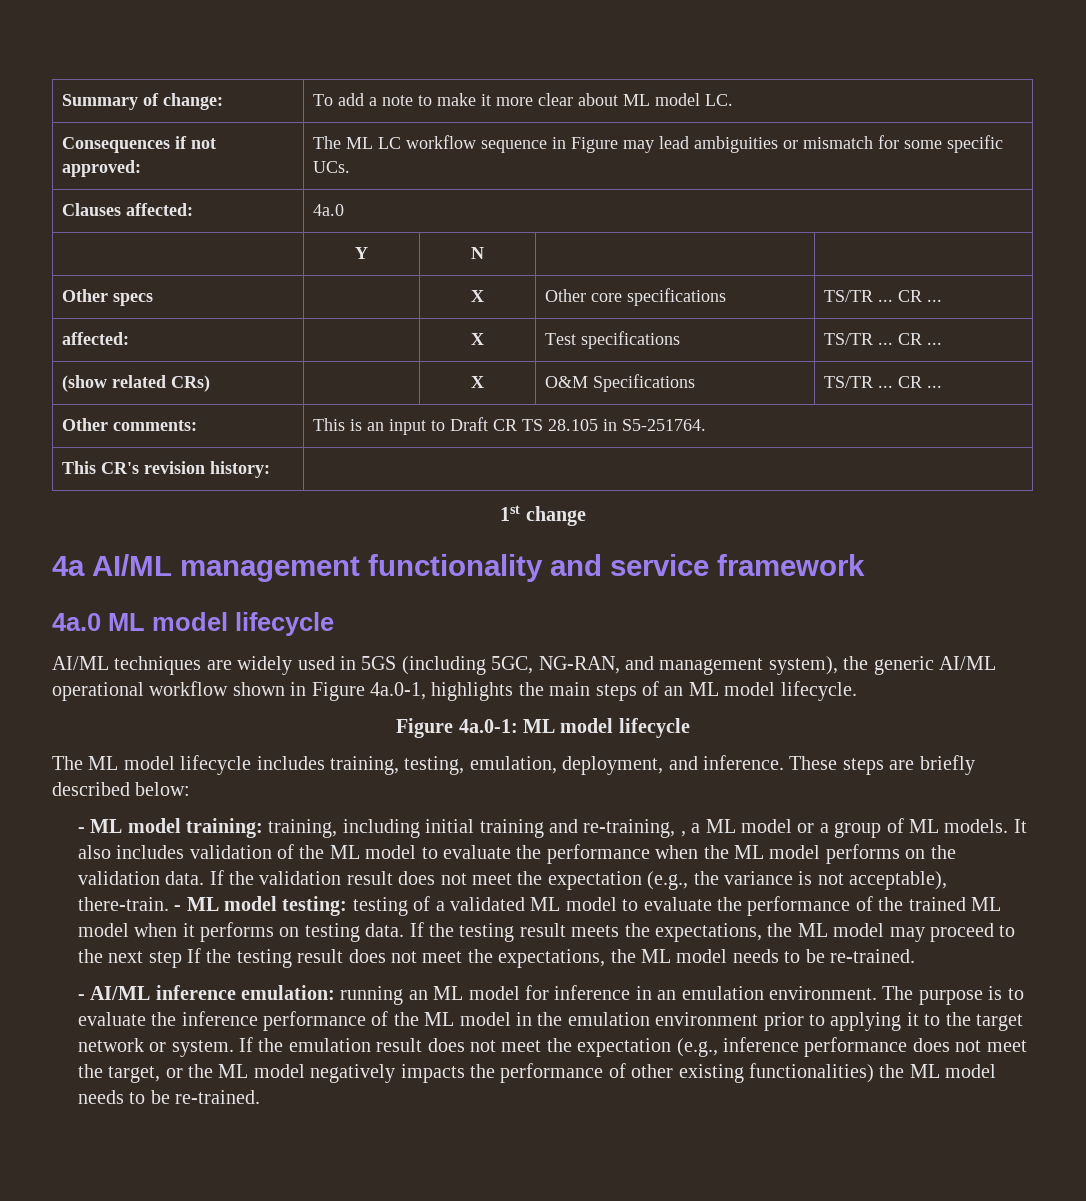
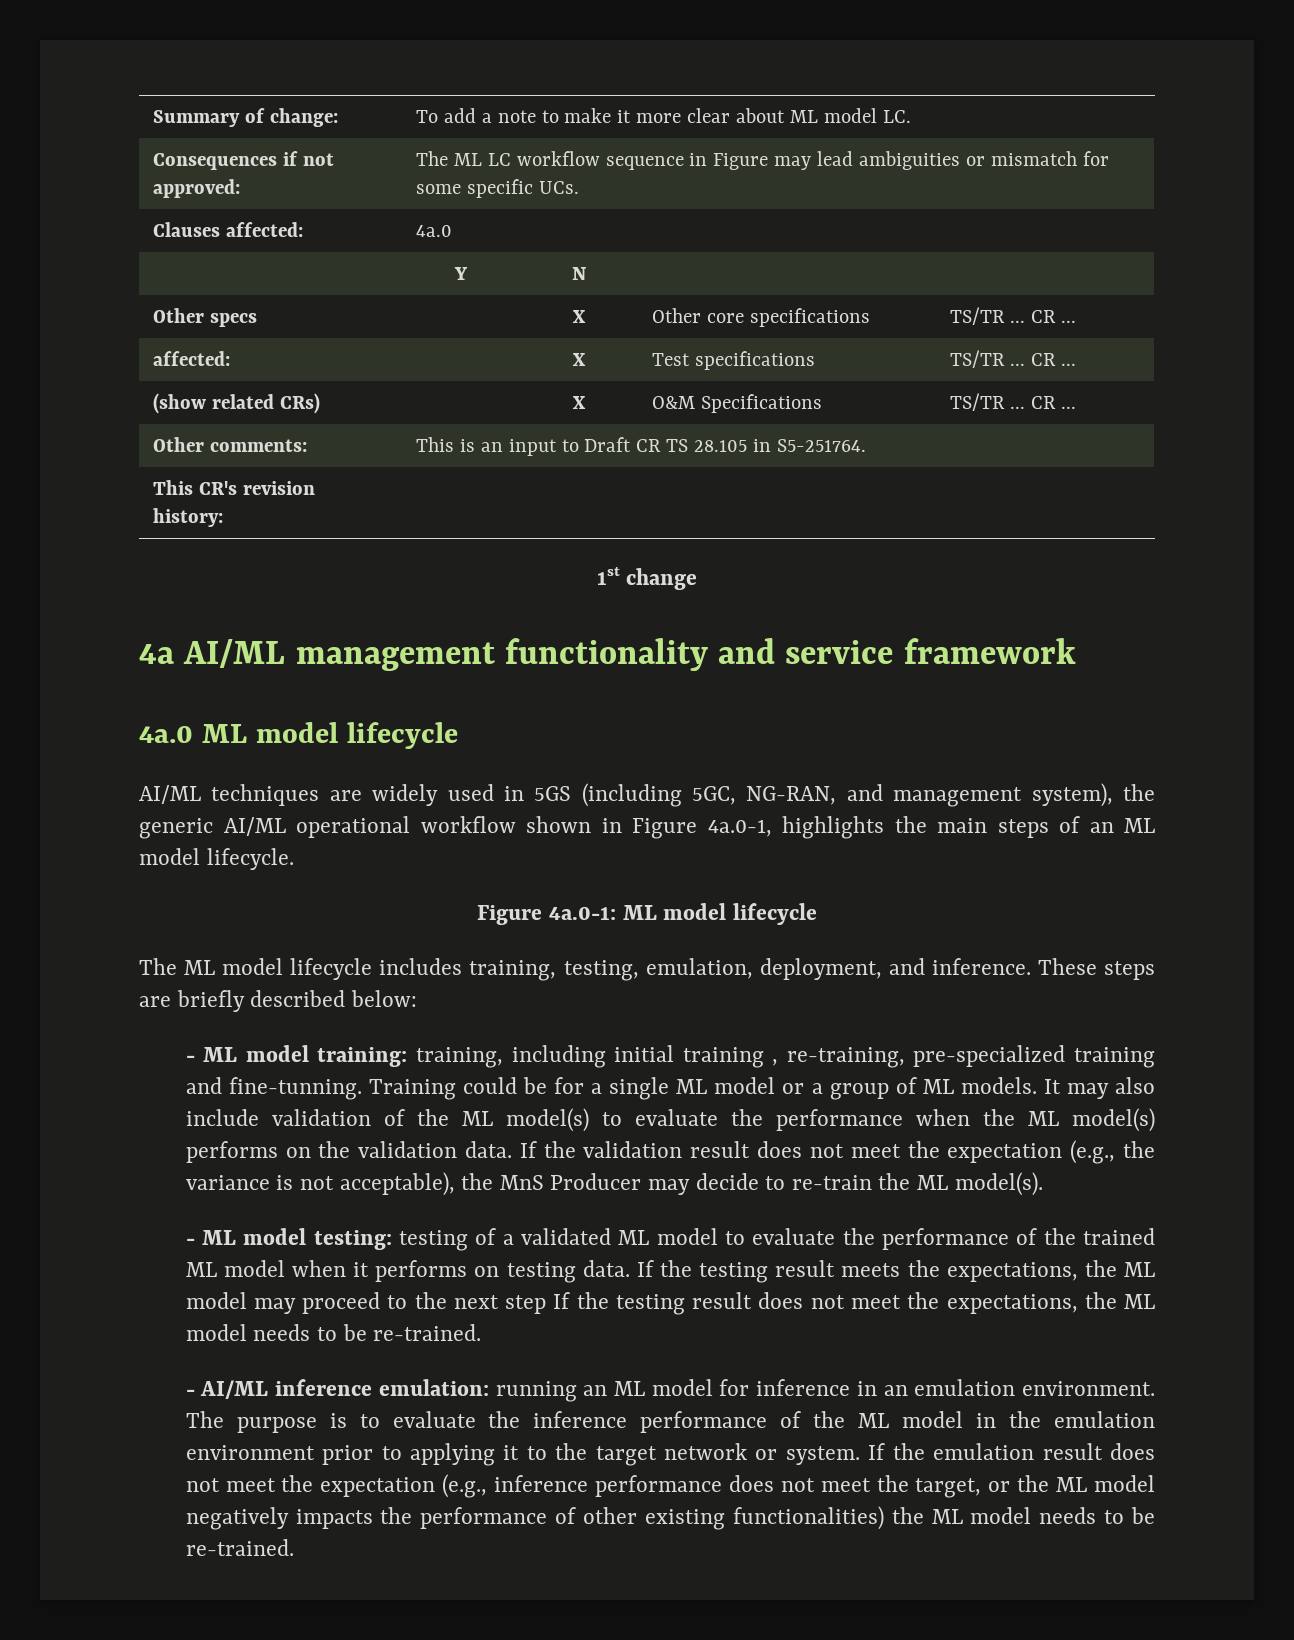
[549,819,701,838] and re-training, , a -> [772,1045,1155,1068] [185,1077,670,1100] , re-training, pre-specialized training and fine-tunning. Training could be for a single
[77,845,185,859] also includes -> [1066,1077,1156,1099] [185,1109,259,1126] may also include
[365,845,417,859] model -> [505,1108,589,1132] model(s)
[769,845,821,859] model -> [1071,1108,1155,1132] model(s)
[77,897,169,911] there-train. -> [461,1172,1043,1196] the MnS Producer may decide to re-train the ML model(s). //

